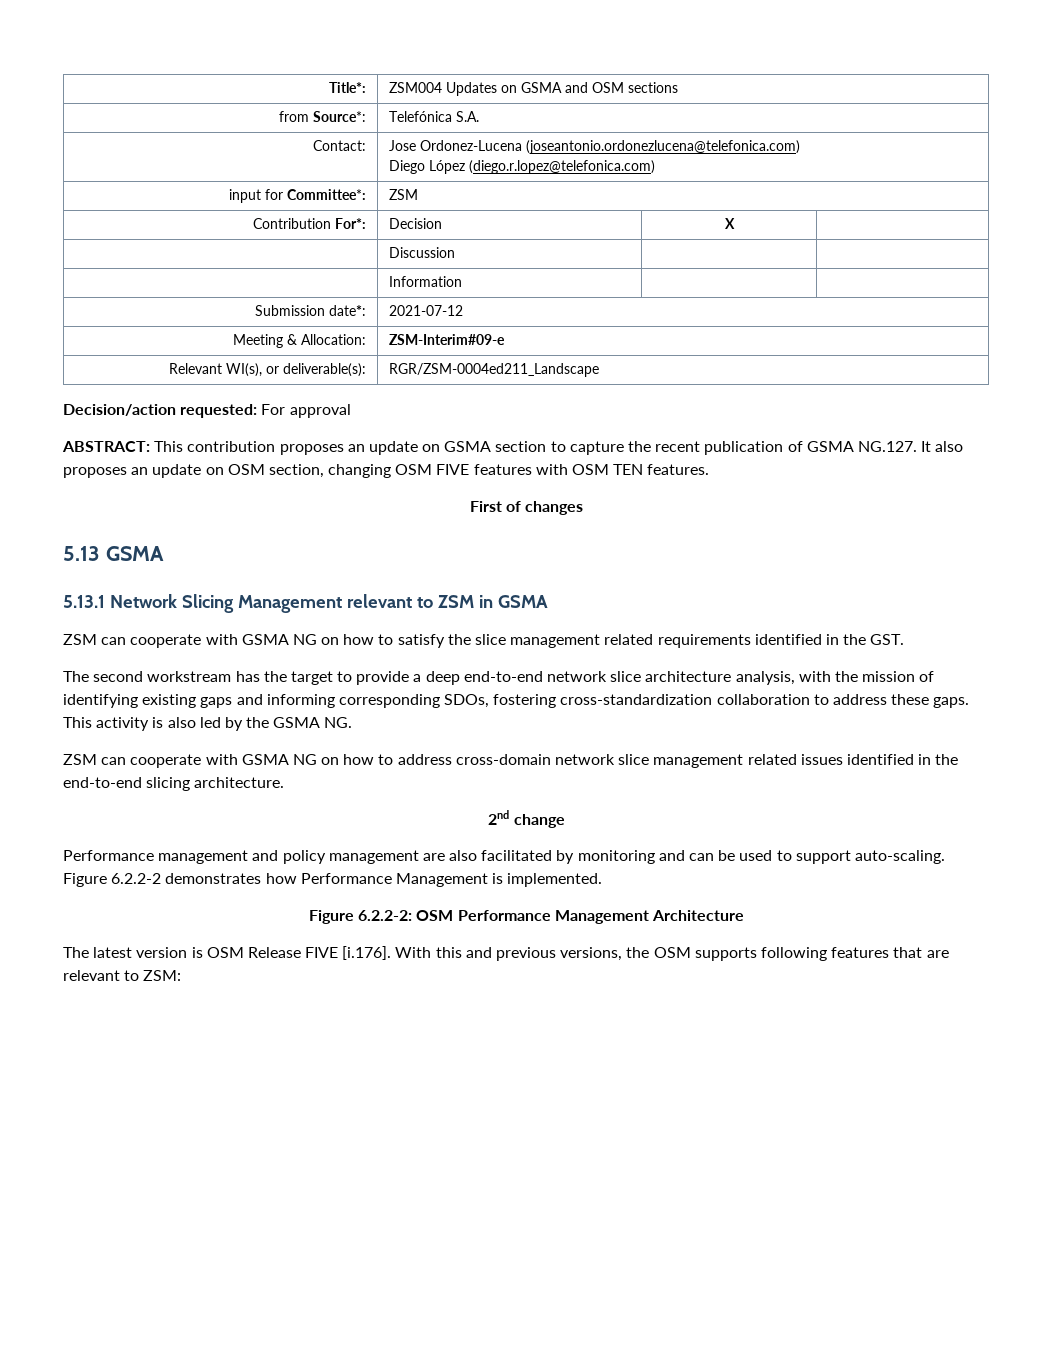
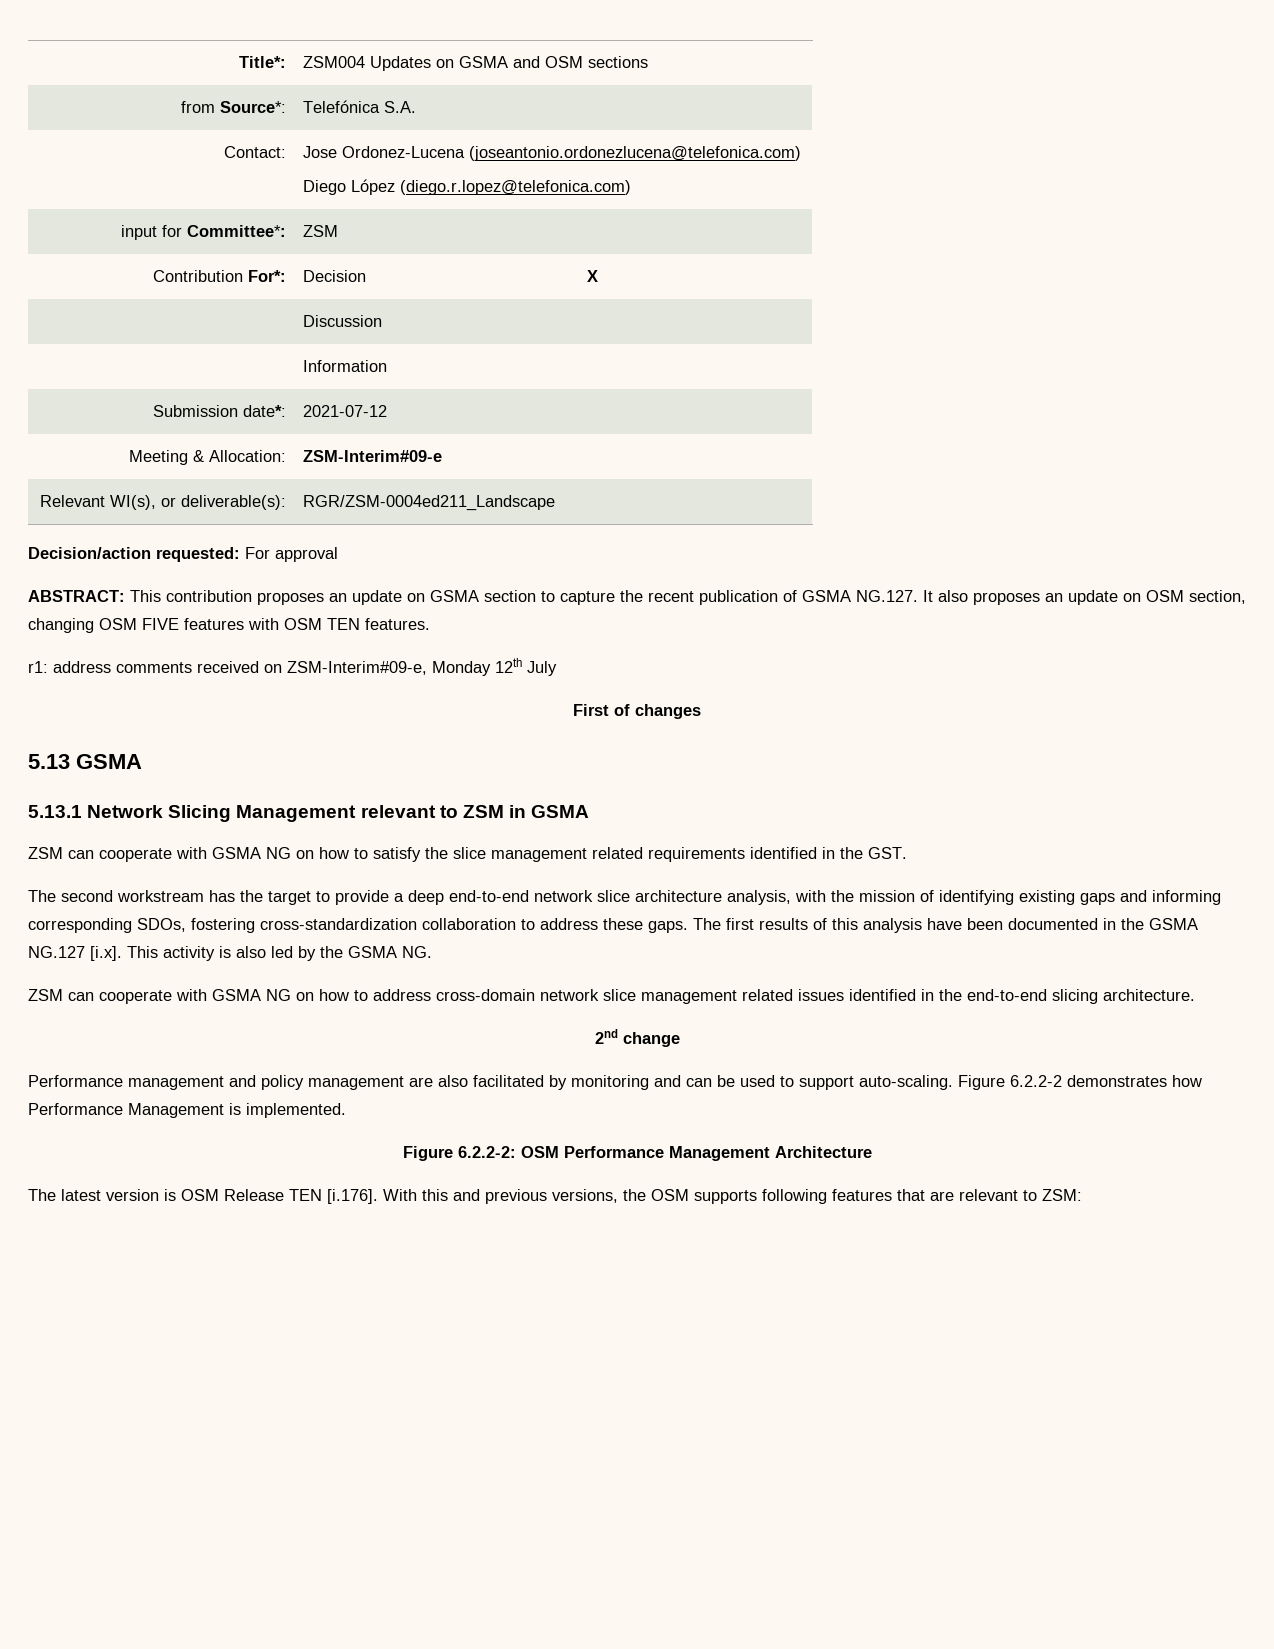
(710, 469) none -> [28,658,557,676] // r1: address comments received on ZSM-Interim#09-e, Monday 12th July
(970, 702) none -> [693,918,1198,933] [28,946,122,961] The first results of this analysis have been documented in the GSMA NG.127 [i.x].
[305,947,339,958] FIVE -> [289,1189,322,1201] TEN

